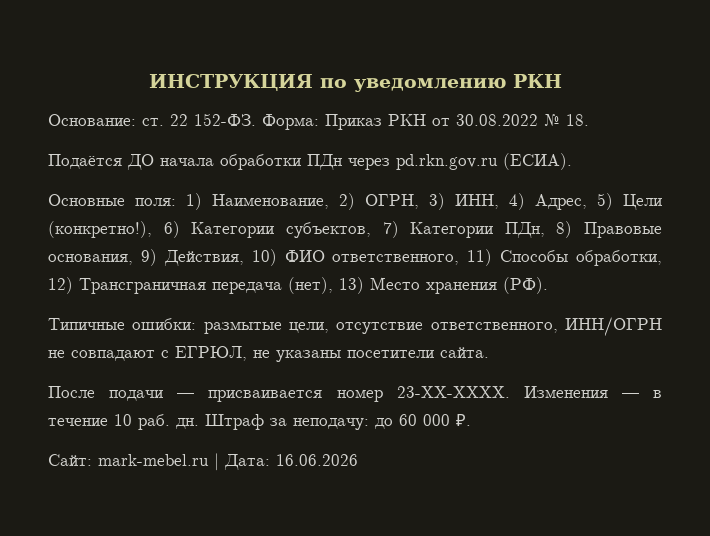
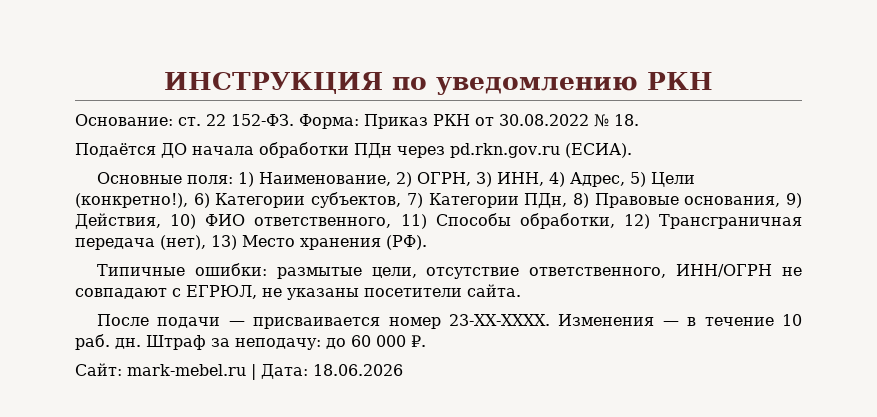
[276,454,358,466] 16.06.2026 -> [313,364,403,376] 18.06.2026

